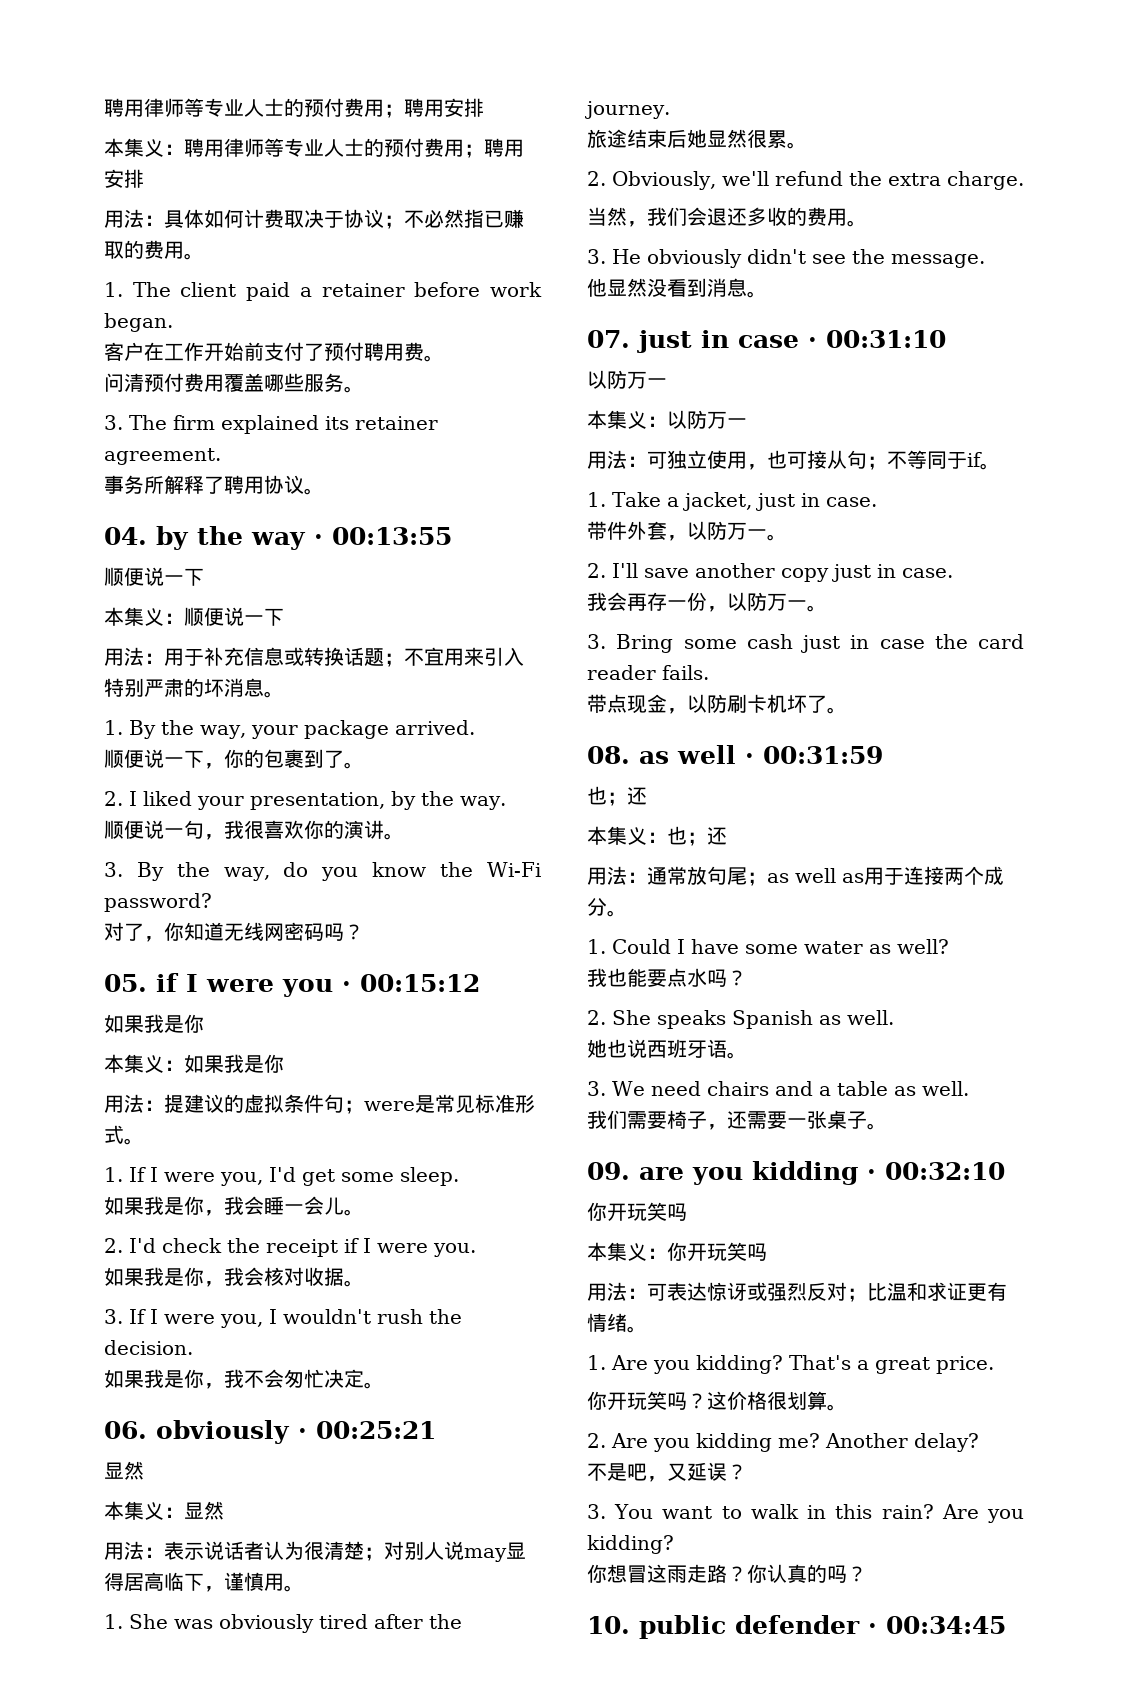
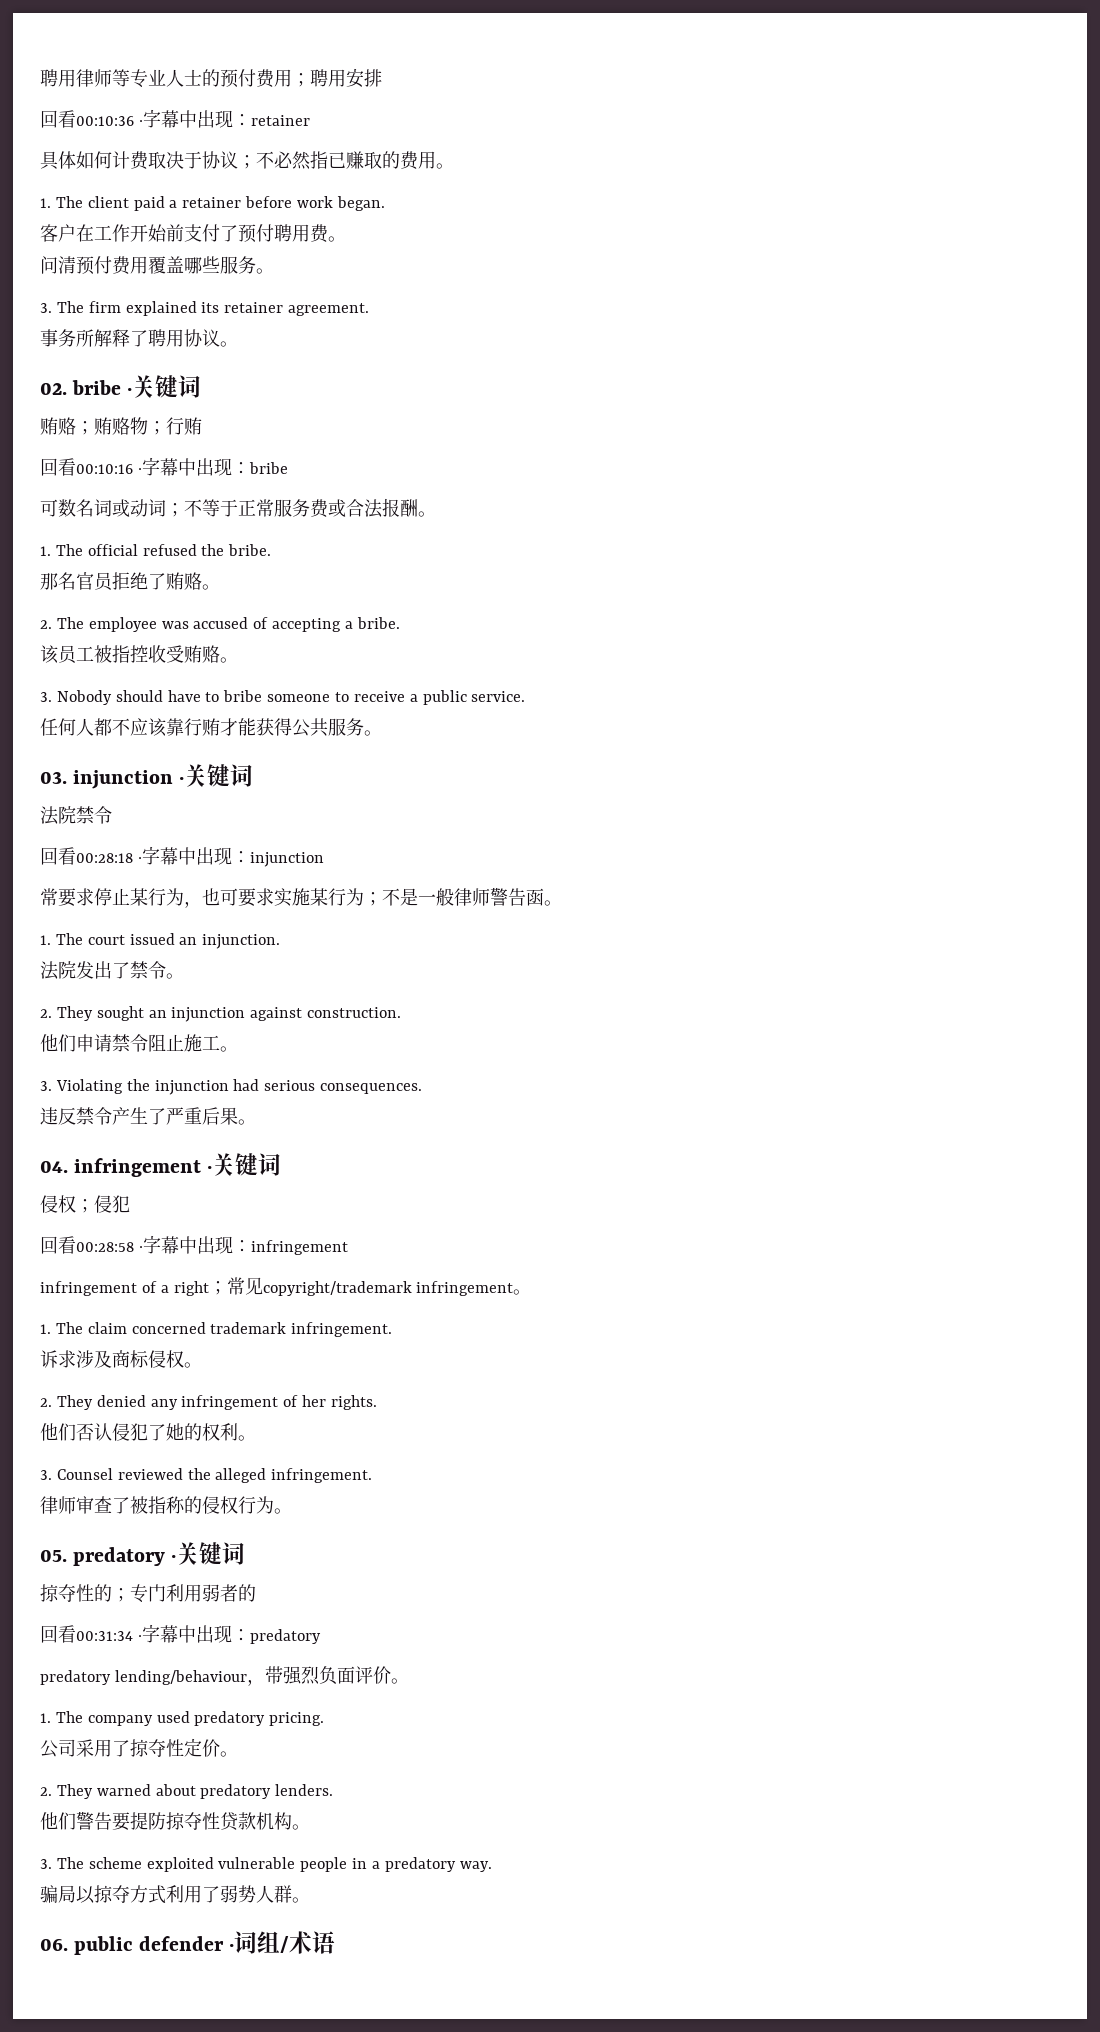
[104,138,524,158] [104,169,144,188] [104,209,164,228] 本集义：聘用律师等专业人士的预付费用；聘用安排 // 用法： -> [40,109,310,128] 回看00:10:36 ·字幕中出现：retainer //
[104,526,452,550] [104,567,204,586] [104,607,284,626] [104,647,524,667] [104,678,284,698] [104,720,475,739] [104,749,364,769] [104,791,506,810] [104,820,404,840] [104,862,541,881] [104,893,212,912] [104,922,364,942] [104,973,480,997] [104,1014,204,1033] [104,1054,284,1073] [104,1094,535,1114] [104,1125,144,1145] [104,1167,459,1186] [104,1196,364,1216] [104,1238,476,1257] [104,1267,364,1287] [104,1309,462,1328] [104,1340,193,1355] [104,1369,384,1389] [104,1420,436,1444] [104,1461,144,1480] [104,1501,224,1520] [104,1541,526,1562] [104,1572,304,1592] [104,1614,462,1633] [585,101,670,119] [587,129,807,149] [587,171,1024,190] [587,207,867,227] [587,249,985,268] [587,278,767,298] [587,330,946,353] [587,370,667,389] [587,410,747,429] [587,450,1000,470] [587,492,877,511] [587,521,787,541] [587,563,953,582] [587,592,827,612] [587,634,1024,653] [587,665,709,680] [587,694,847,714] [587,745,883,764] [587,786,647,806] [587,826,727,846] [587,866,1004,886] [587,897,627,917] [587,939,949,954] [587,968,747,987] [587,1010,894,1029] [587,1039,747,1059] [587,1081,969,1096] [587,1110,887,1130] [587,1161,1005,1185] [587,1202,687,1221] [587,1242,767,1261] [587,1282,1007,1302] [587,1313,647,1333] [587,1355,994,1374] [587,1391,847,1411] [587,1433,979,1452] [587,1462,747,1482] [587,1504,1024,1523] [587,1535,674,1554] [587,1564,867,1583] [587,1615,1006,1639] 04. by the way · 00:13:55 // 顺便说一下 // 本集义：顺便说一下 // 用法：用于补充信息或转换话题；不宜用来引入特别严肃的坏消息。 // 1. By the way, your package arrived. // 顺便说一下，你的包裹到了。 // 2. I liked your presentation, by the way. // 顺便说一句，我很喜欢你的演讲。 // 3. By the way, do you know the Wi-Fi password? // 对了，你知道无线网密码吗？ // 05. if I were you · 00:15:12 // 如果我是你 // 本集义：如果我是你 // 用法：提建议的虚拟条件句；were是常见标准形式。 // 1. If I were you, I'd get some sleep. // 如果我是你，我会睡一会儿。 // 2. I'd check the receipt if I were you. // 如果我是你，我会核对收据。 // 3. If I were you, I wouldn't rush the decision. // 如果我是你，我不会匆忙决定。 // 06. obviously · 00:25:21 // 显然 // 本集义：显然 // 用法：表示说话者认为很清楚；对别人说may显得居高临下，谨慎用。 // 1. She was obviously tired after the journey. // 旅途结束后她显然很累。 // 2. Obviously, we'll refund the extra charge. // 当然，我们会退还多收的费用。 // 3. He obviously didn't see the message. // 他显然没看到消息。 // 07. just in case · 00:31:10 // 以防万一 // 本集义：以防万一 // 用法：可独立使用，也可接从句；不等同于if。 // 1. Take a jacket, just in case. // 带件外套，以防万一。 // 2. I'll save another copy just in case. // 我会再存一份，以防万一。 // 3. Bring some cash just in case the card reader fails. // 带点现金，以防刷卡机坏了。 // 08. as well · 00:31:59 // 也；还 // 本集义：也；还 // 用法：通常放句尾；as well as用于连接两个成分。 // 1. Could I have some water as well? // 我也能要点水吗？ // 2. She speaks Spanish as well. // 她也说西班牙语。 // 3. We need chairs and a table as well. // 我们需要椅子，还需要一张桌子。 // 09. are you kidding · 00:32:10 // 你开玩笑吗 // 本集义：你开玩笑吗 // 用法：可表达惊讶或强烈反对；比温和求证更有情绪。 // 1. Are you kidding? That's a great price. // 你开玩笑吗？这价格很划算。 // 2. Are you kidding me? Another delay? // 不是吧，又延误？ // 3. You want to walk in this rain? Are you kidding? // 你想冒这雨走路？你认真的吗？ // 10. public defender · 00:34:45 -> [40,375,202,398] [40,417,202,435] [40,457,288,476] [40,498,436,518] [40,544,272,556] [40,572,220,591] [40,617,400,632] [40,645,238,664] [40,690,526,705] [40,718,382,737] [40,764,254,789] [40,806,112,825] [40,846,324,867] [40,887,562,908] [40,933,281,949] [40,961,184,980] [40,1006,402,1022] [40,1034,238,1052] [40,1079,423,1095] [40,1107,256,1125] [40,1153,282,1177] [40,1195,130,1213] [40,1235,348,1255] [40,1277,532,1296] [40,1322,393,1337] [40,1350,202,1368] [40,1395,378,1410] [40,1423,256,1441] [40,1468,373,1483] [40,1496,292,1514] [40,1542,246,1566] [40,1584,256,1603] [40,1624,321,1644] [40,1666,409,1686] [40,1711,325,1726] [40,1738,238,1758] [40,1784,334,1799] [40,1811,310,1831] [40,1857,492,1872] [40,1885,310,1904] [40,1931,336,1955] 02. bribe ·关键词 // 贿赂；贿赂物；行贿 // 回看00:10:16 ·字幕中出现：bribe // 可数名词或动词；不等于正常服务费或合法报酬。 // 1. The official refused the bribe. // 那名官员拒绝了贿赂。 // 2. The employee was accused of accepting a bribe. // 该员工被指控收受贿赂。 // 3. Nobody should have to bribe someone to receive a public service. // 任何人都不应该靠行贿才能获得公共服务。 // 03. injunction ·关键词 // 法院禁令 // 回看00:28:18 ·字幕中出现：injunction // 常要求停止某行为，也可要求实施某行为；不是一般律师警告函。 // 1. The court issued an injunction. // 法院发出了禁令。 // 2. They sought an injunction against construction. // 他们申请禁令阻止施工。 // 3. Violating the injunction had serious consequences. // 违反禁令产生了严重后果。 // 04. infringement ·关键词 // 侵权；侵犯 // 回看00:28:58 ·字幕中出现：infringement // infringement of a right；常见copyright/trademark infringement。 // 1. The claim concerned trademark infringement. // 诉求涉及商标侵权。 // 2. They denied any infringement of her rights. // 他们否认侵犯了她的权利。 // 3. Counsel reviewed the alleged infringement. // 律师审查了被指称的侵权行为。 // 05. predatory ·关键词 // 掠夺性的；专门利用弱者的 // 回看00:31:34 ·字幕中出现：predatory // predatory lending/behaviour，带强烈负面评价。 // 1. The company used predatory pricing. // 公司采用了掠夺性定价。 // 2. They warned about predatory lenders. // 他们警告要提防掠夺性贷款机构。 // 3. The scheme exploited vulnerable people in a predatory way. // 骗局以掠夺方式利用了弱势人群。 // 06. public defender ·词组/术语

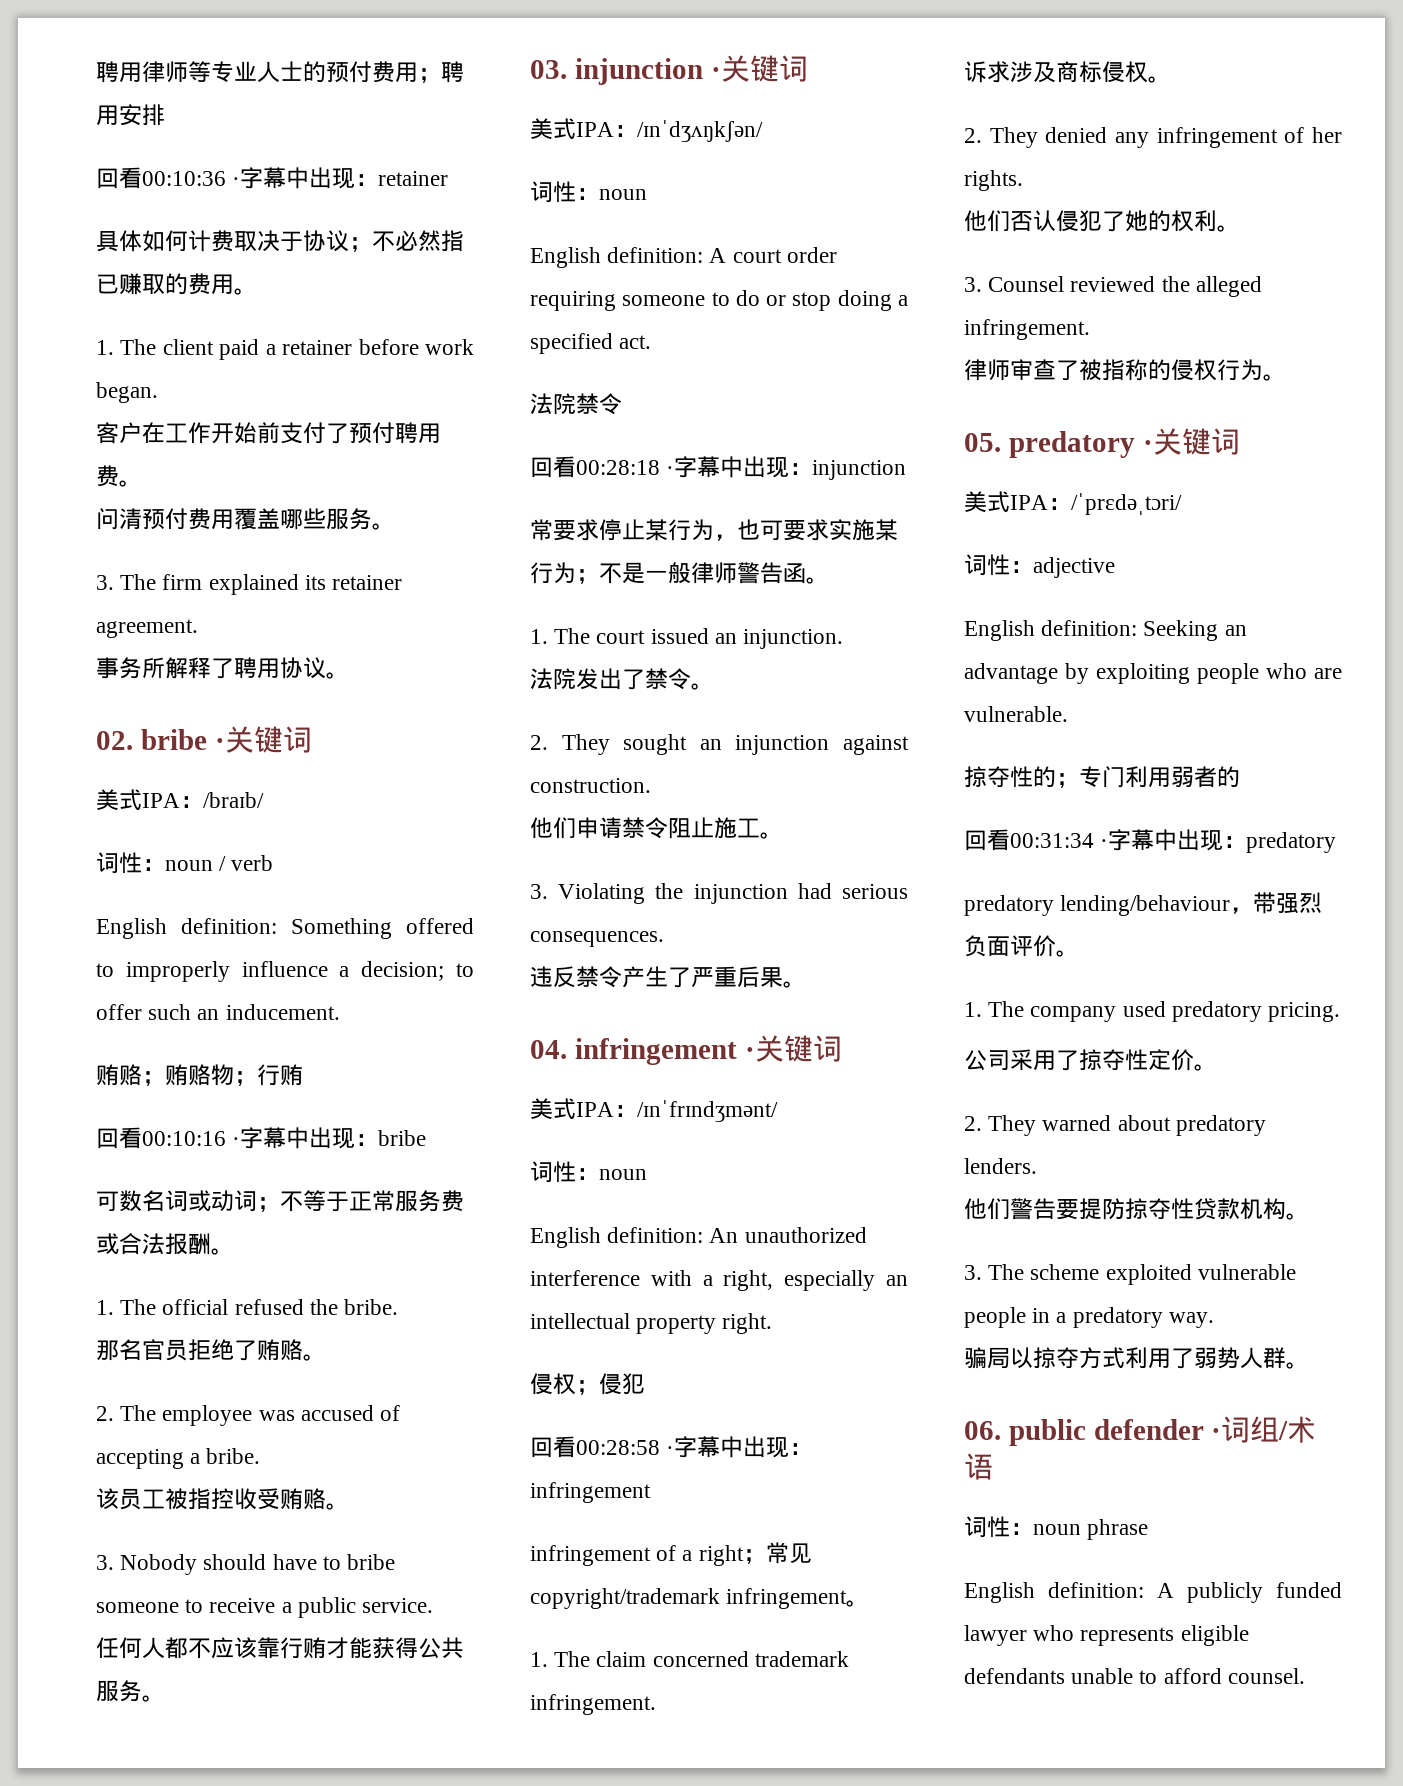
(202, 386) none -> [96,789,264,811] [96,852,274,874] [96,918,474,939] [96,961,475,982] [96,1004,340,1020] // 美式IPA：/braɪb/ // 词性：noun / verb // English definition: Something offered to improperly influence a decision; to offer such an inducement.
(254, 775) none -> [530,118,763,142] [530,181,647,203] [530,247,837,268] [530,290,908,311] [530,333,652,354] // 美式IPA：/ɪnˈdʒʌŋkʃən/ // 词性：noun // English definition: A court order requiring someone to do or stop doing a specified act.
(282, 1164) none -> [530,1098,778,1122] [530,1161,647,1183] [530,1227,867,1248] [530,1270,908,1291] [530,1313,773,1334] // 美式IPA：/ɪnˈfrɪndʒmənt/ // 词性：noun // English definition: An unauthorized interference with a right, especially an intellectual property right.
(246, 1553) none -> [964,491,1182,515] [964,554,1115,578] [964,620,1247,641] [964,663,1342,684] [964,706,1068,722] // 美式IPA：/ˈprɛdəˌtɔri/ // 词性：adjective // English definition: Seeking an advantage by exploiting people who are vulnerable.
(336, 1942) none -> [964,1516,1149,1540] [964,1582,1342,1603] [964,1625,1249,1646] [964,1668,1305,1684] // 词性：noun phrase // English definition: A publicly funded lawyer who represents eligible defendants unable to afford counsel.

